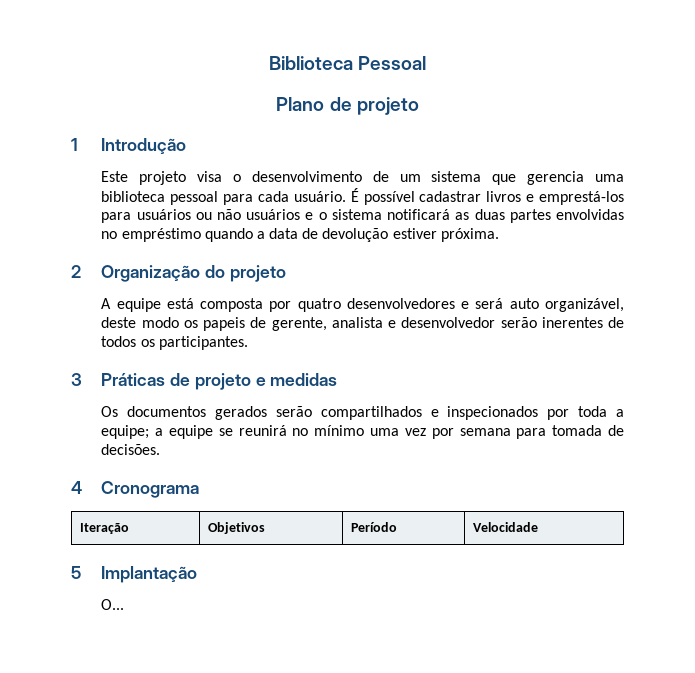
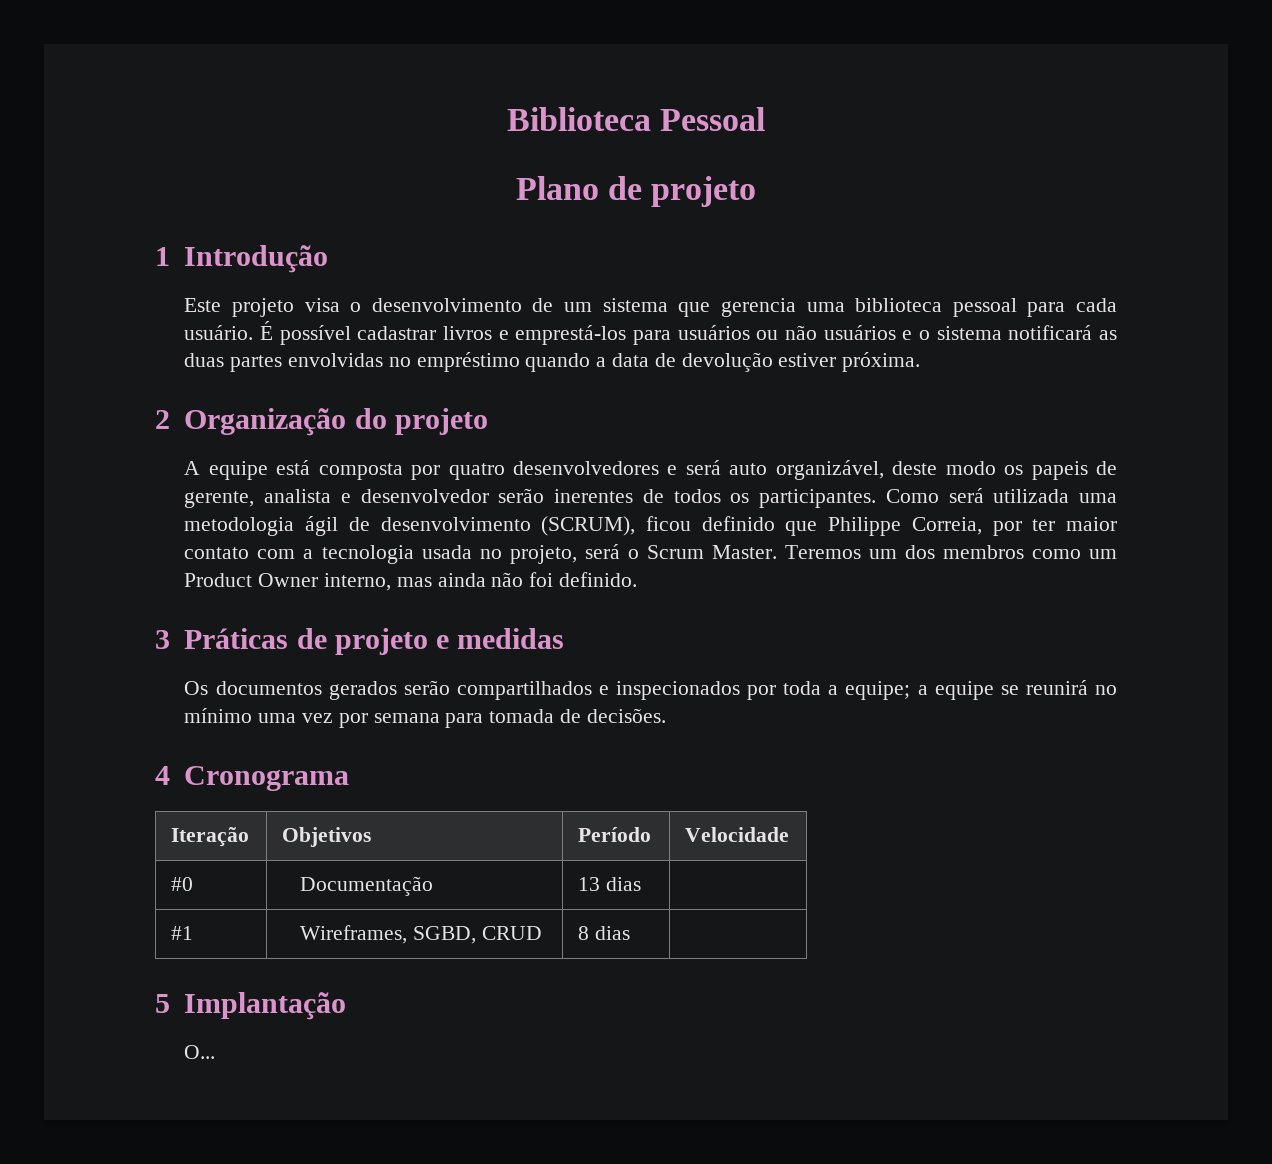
(248, 343) none -> [885,488,1117,503] [184,516,1117,536] [184,544,1117,564] [184,572,638,591] Como será utilizada uma metodologia ágil de desenvolvimento (SCRUM), ficou definido que Philippe Correia, por ter maior contato com a tecnologia usada no projeto, será o Scrum Master. Teremos um dos membros como um Product Owner interno, mas ainda não foi definido.
(539, 527) none -> [171,877,194,891] [299,876,433,896] [578,877,642,891] [171,926,194,940] [299,925,542,944] [578,926,631,940] // #0 | Documentação | 13 dias | // #1 | Wireframes, SGBD, CRUD | 8 dias |

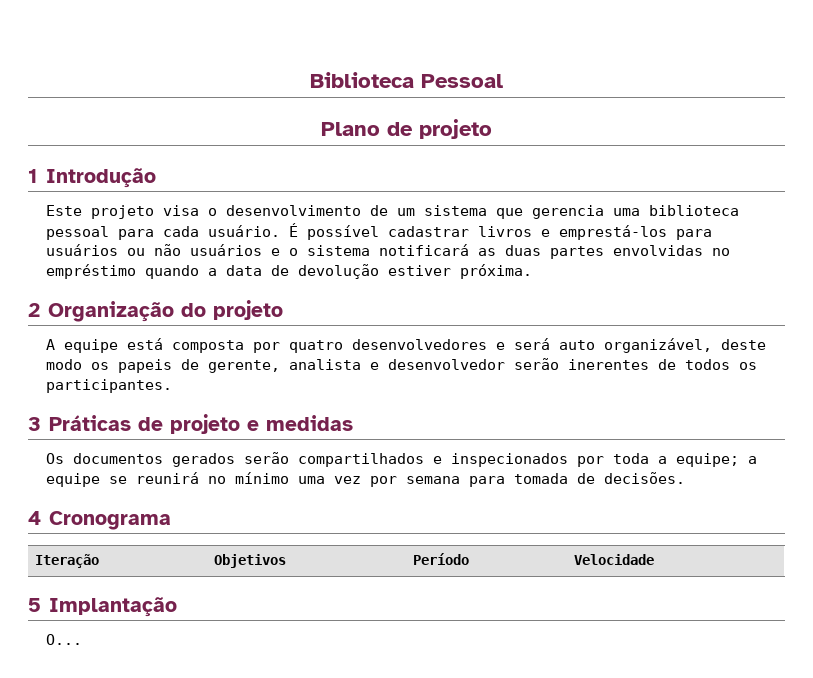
[885,488,1117,503] [184,516,1117,536] [184,544,1117,564] [184,572,638,591] Como será utilizada uma metodologia ágil de desenvolvimento (SCRUM), ficou definido que Philippe Correia, por ter maior contato com a tecnologia usada no projeto, será o Scrum Master. Teremos um dos membros como um Product Owner interno, mas ainda não foi definido. -> (173, 386) none
[171,877,194,891] [299,876,433,896] [578,877,642,891] [171,926,194,940] [299,925,542,944] [578,926,631,940] // #0 | Documentação | 13 dias | // #1 | Wireframes, SGBD, CRUD | 8 dias | -> (654, 559) none

